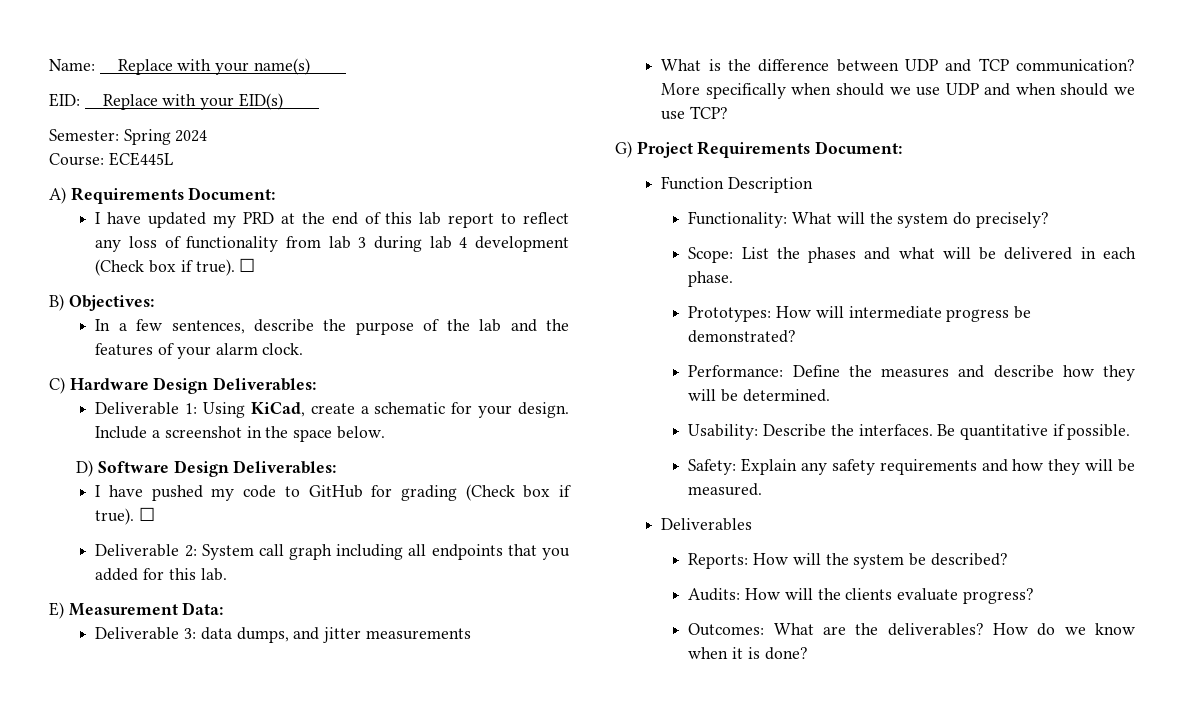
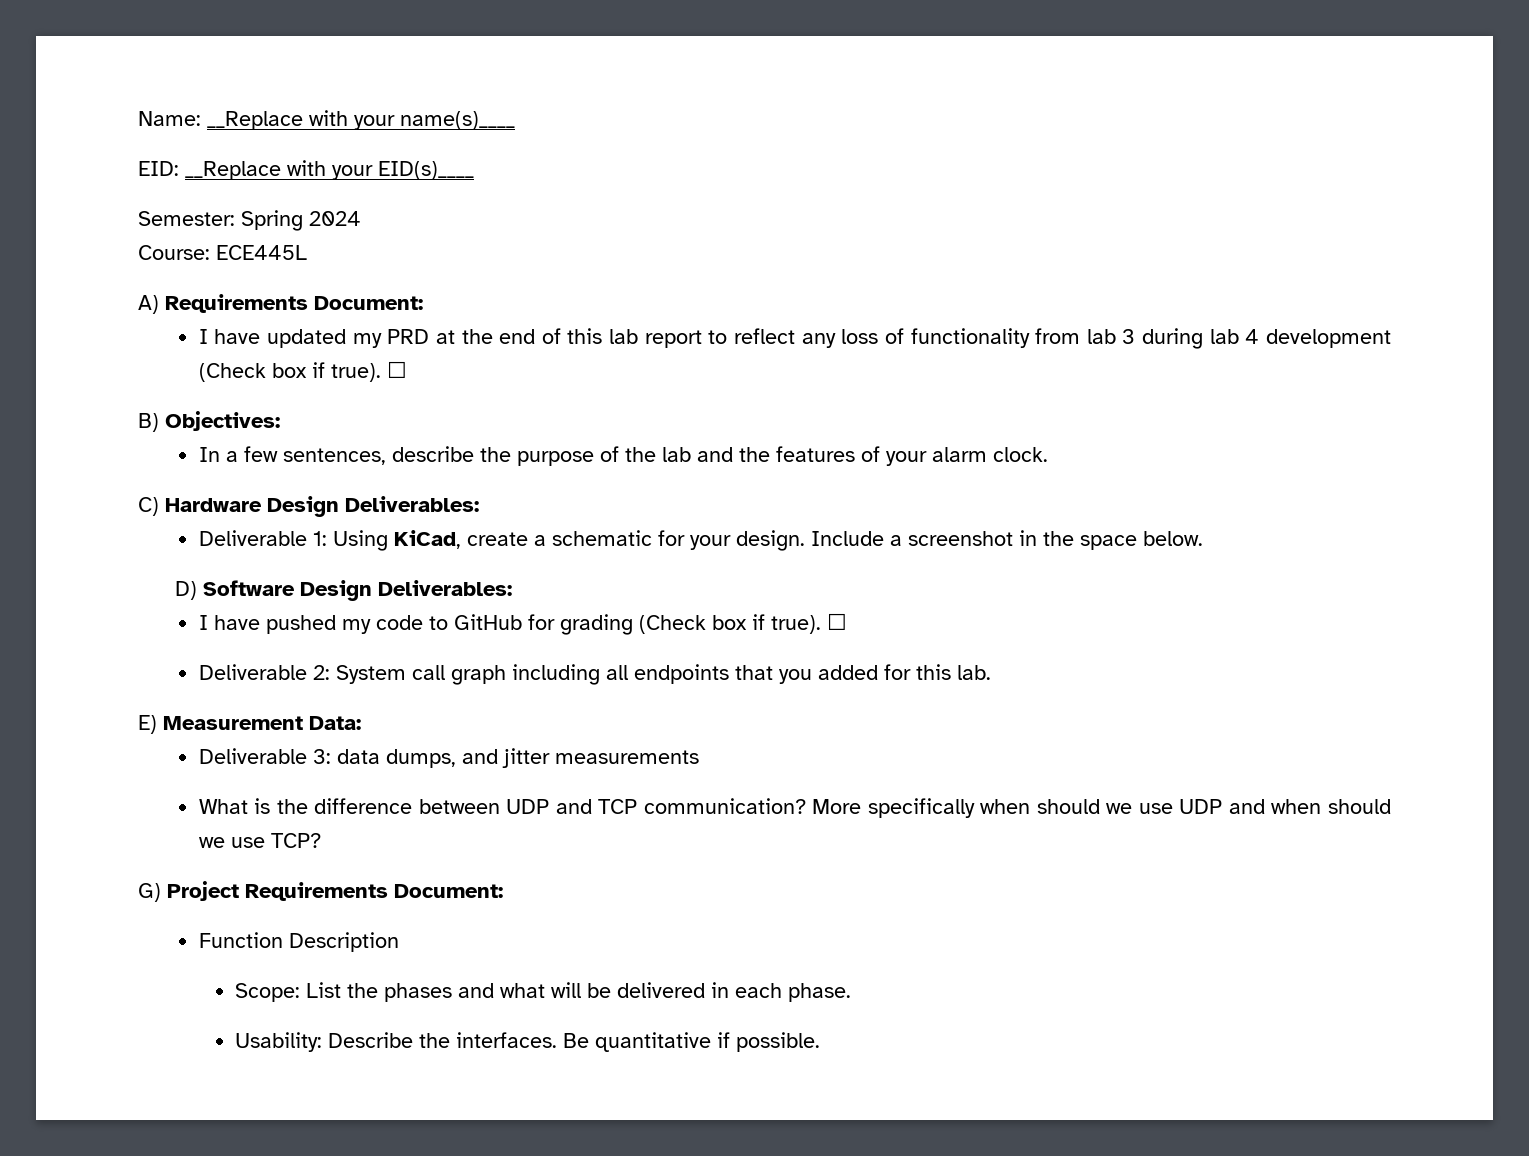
[688,211,1049,228] // Functionality: What will the system do precisely? -> (399, 942) none
[688,306,1032,322] [688,330,797,343] [688,365,1135,381] [688,389,830,402] // Prototypes: How will intermediate progress be demonstrated? // Performance: Define the measures and describe how they will be determined. -> (852, 992) none
[688,458,1135,475] [688,483,763,496] [661,518,753,531] [688,553,1008,569] [688,588,1034,604] [688,623,1135,636] [688,647,808,660] // Safety: Explain any safety requirements and how they will be measured. // Deliverables // Reports: How will the system be described? // Audits: How will the clients evaluate progress? // Outcomes: What are the deliverables? How do we know when it is done? -> (821, 1042) none

